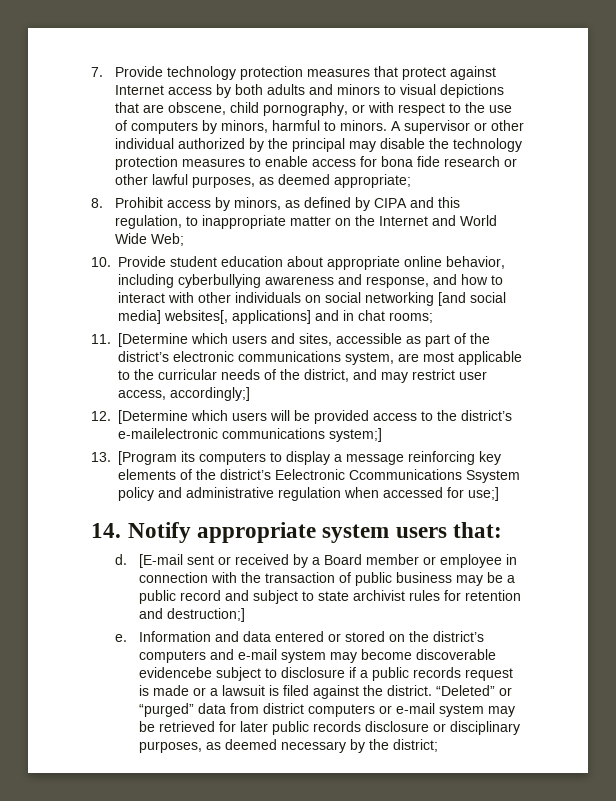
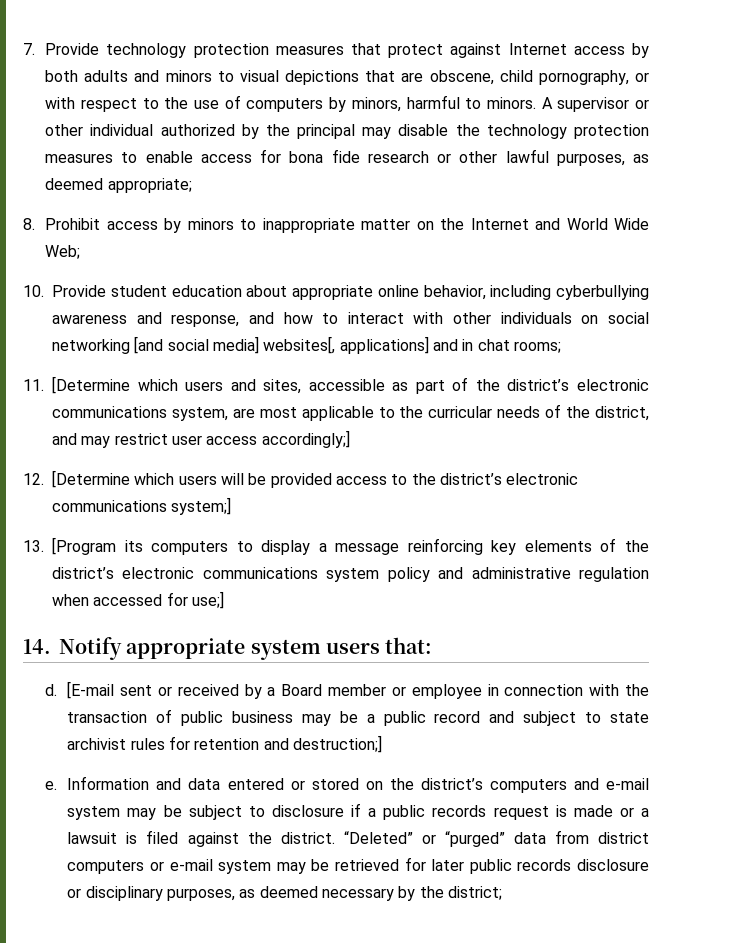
[233,197,460,211] [114,215,182,229] minors, as defined by CIPA and this regulation, -> [187,218,234,230] minors
[118,390,166,400] access, -> [206,436,258,445] access
[118,428,218,439] e-mailelectronic -> [506,473,579,485] electronic
[275,469,520,483] Eelectronic Ccommunications Ssystem -> [122,567,380,582] electronic communications system
[360,649,496,660] [138,667,212,678] become discoverable evidencebe -> [163,805,182,817] be

